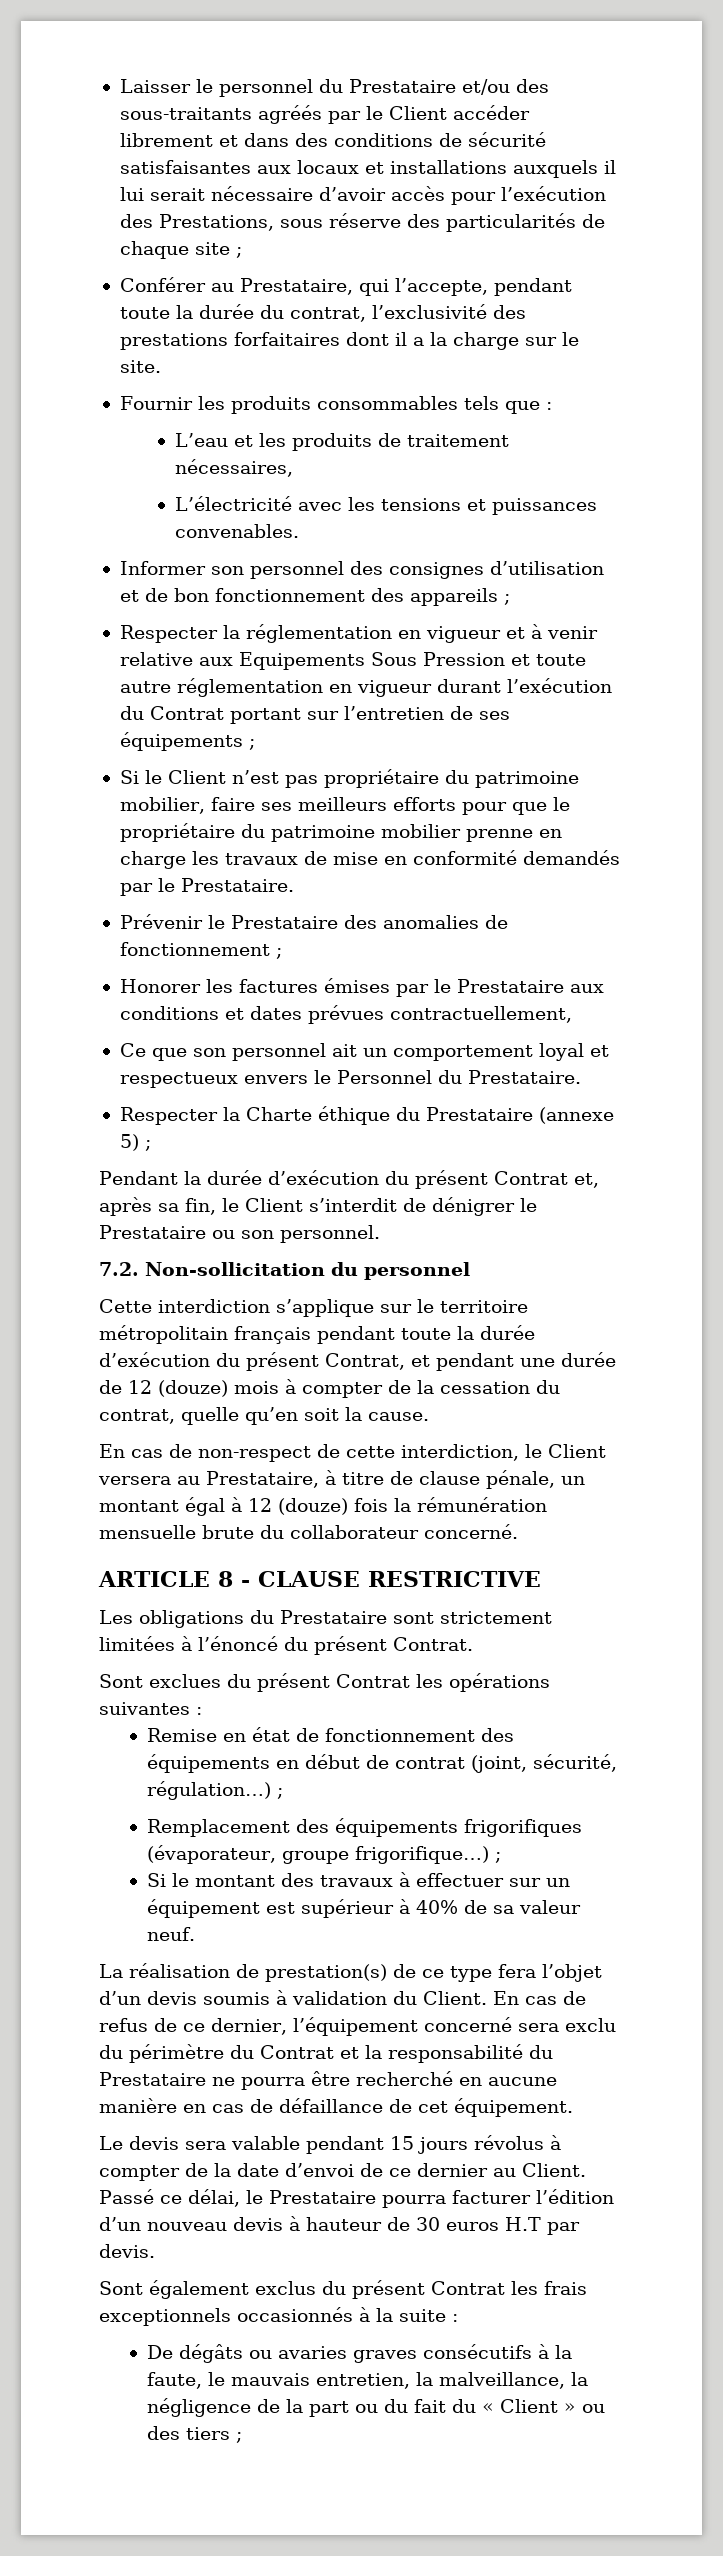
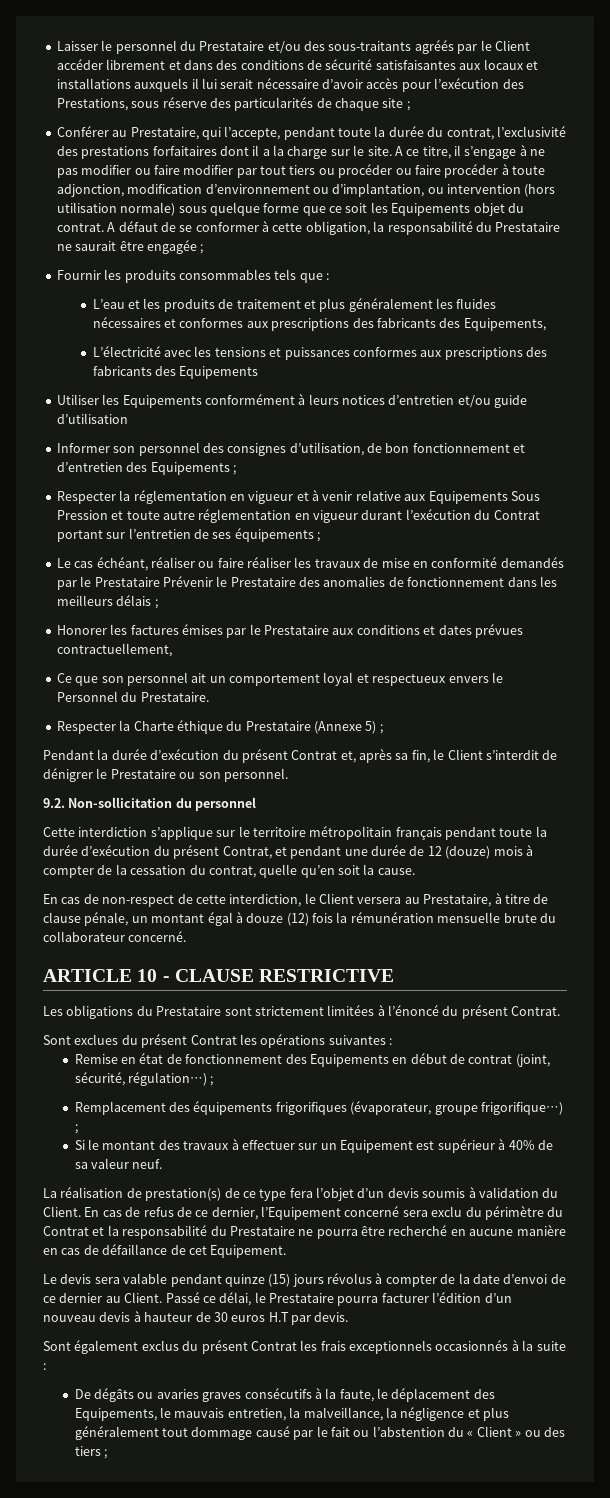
(161, 366) none -> [394,145,546,159] [56,164,545,178] [56,183,556,197] [56,202,524,216] [56,221,561,235] [56,240,204,254] A ce titre, il s’engage à ne pas modifier ou faire modifier par tout tiers ou procéder ou faire procéder à toute adjonction, modification d’environnement ou d’implantation, ou intervention (hors utilisation normale) sous quelque forme que ce soit les Equipements objet du contrat. A défaut de se conformer à cette obligation, la responsabilité du Prestataire ne saurait être engagée ;
[175,459,294,477] nécessaires, -> [303,298,497,312] [92,317,546,331] et plus généralement les fluides nécessaires et conformes aux prescriptions des fabricants des Equipements,
[175,524,300,538] convenables. -> [352,347,547,360] [92,366,259,379] [56,394,528,408] [56,413,128,424] conformes aux prescriptions des fabricants des Equipements // Utiliser les Equipements conformément à leurs notices d’entretien et/ou guide d’utilisation
[489,561,604,575] [119,590,139,602] d’utilisation et -> [289,442,364,456] d’utilisation,
[370,588,498,606] des appareils -> [513,444,526,453] [56,462,230,475] et d’entretien des Equipements
[119,769,579,788] [119,797,570,815] [119,823,562,842] [119,851,186,869] Si le Client n’est pas propriétaire du patrimoine mobilier, faire ses meilleurs efforts pour que le propriétaire du patrimoine mobilier prenne en charge -> [56,557,291,571] Le cas échéant, réaliser ou faire réaliser
[180,878,294,892] Prestataire. // -> [94,577,160,587] Prestataire
(270, 949) none -> [507,576,557,587] [56,595,152,606] dans les meilleurs délais
[538,1107,614,1124] (annexe -> [314,721,362,734] (Annexe
[99,1262,139,1276] 7.2. -> [43,798,65,808] 9.2.
[248,1498,348,1515] 12 (douze) -> [246,913,309,926] douze (12)
[218,1571,233,1587] 8 -> [137,969,158,982] 10
[147,1754,271,1773] équipements -> [309,1054,389,1067] Equipements
[147,1899,261,1918] équipement -> [340,1140,414,1153] Equipement
[292,2017,418,2036] l’équipement -> [261,1206,341,1220] l’Equipement
[454,2098,573,2117] équipement. -> [210,1245,287,1258] Equipement.
[390,2136,414,2150] 15 -> [224,1274,291,1287] quinze (15)
(226, 2379) none -> [391,1388,495,1402] [74,1407,172,1421] déplacement des Equipements, le
[257,2399,447,2417] de la part ou du fait -> [467,1407,510,1421] [74,1426,445,1440] et plus généralement tout dommage causé par le fait ou l’abstention

